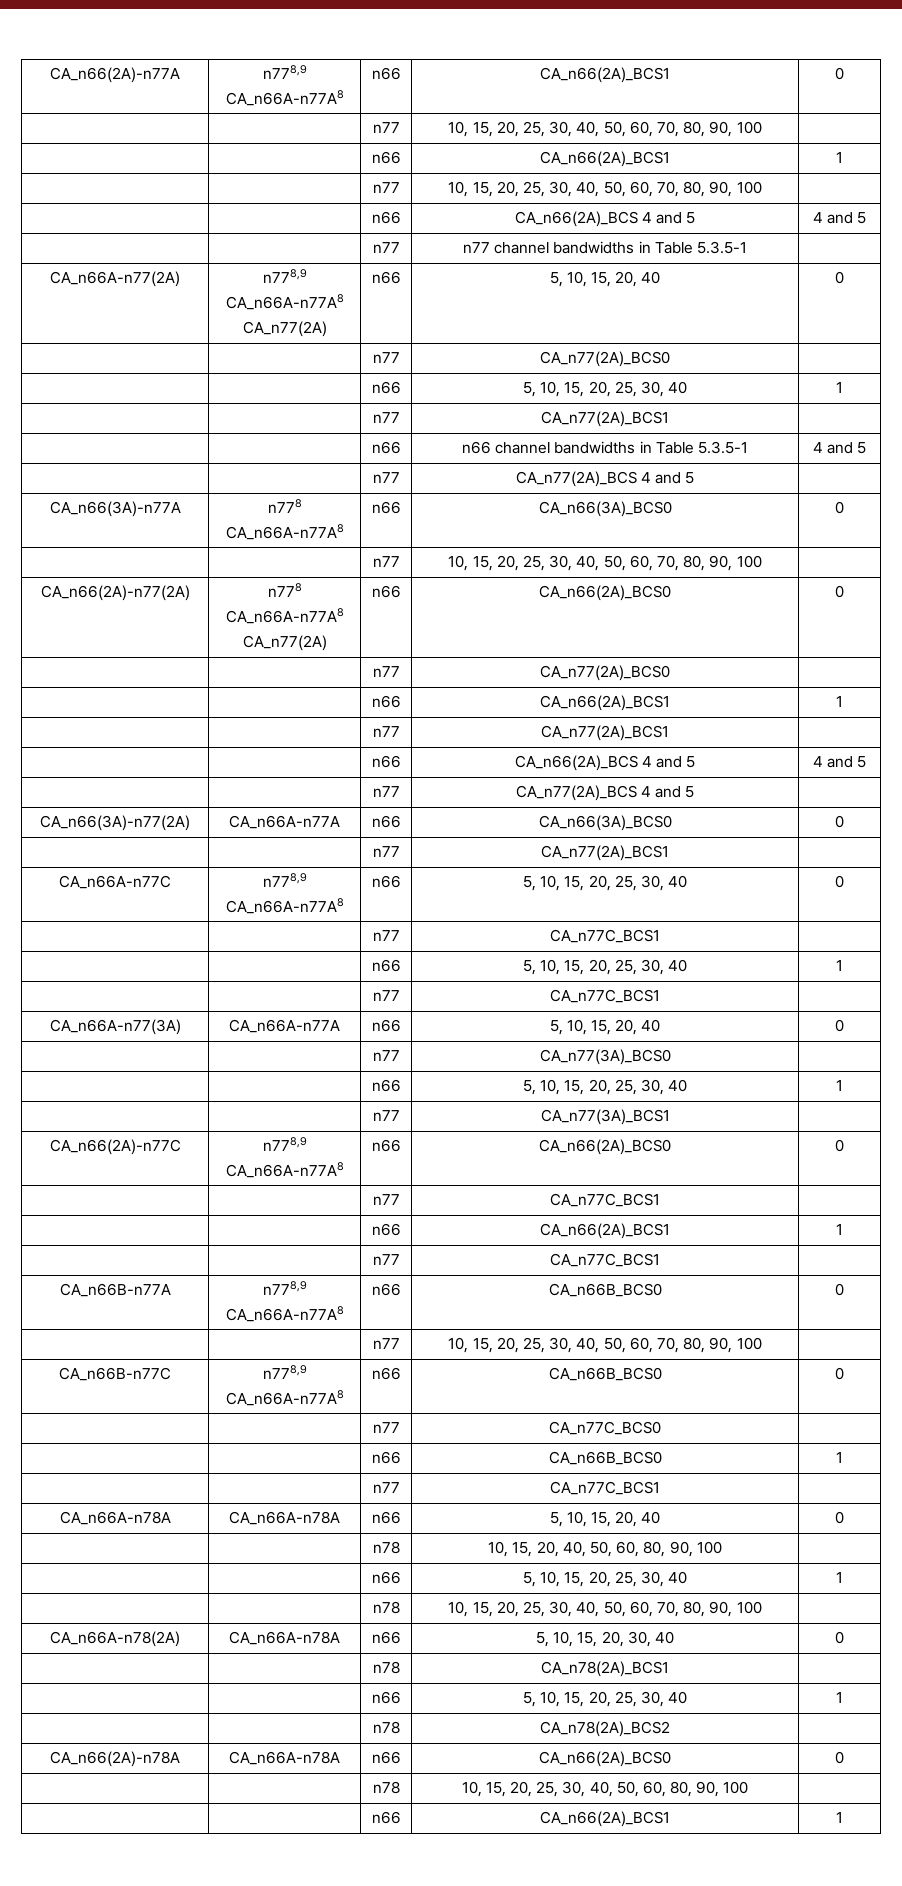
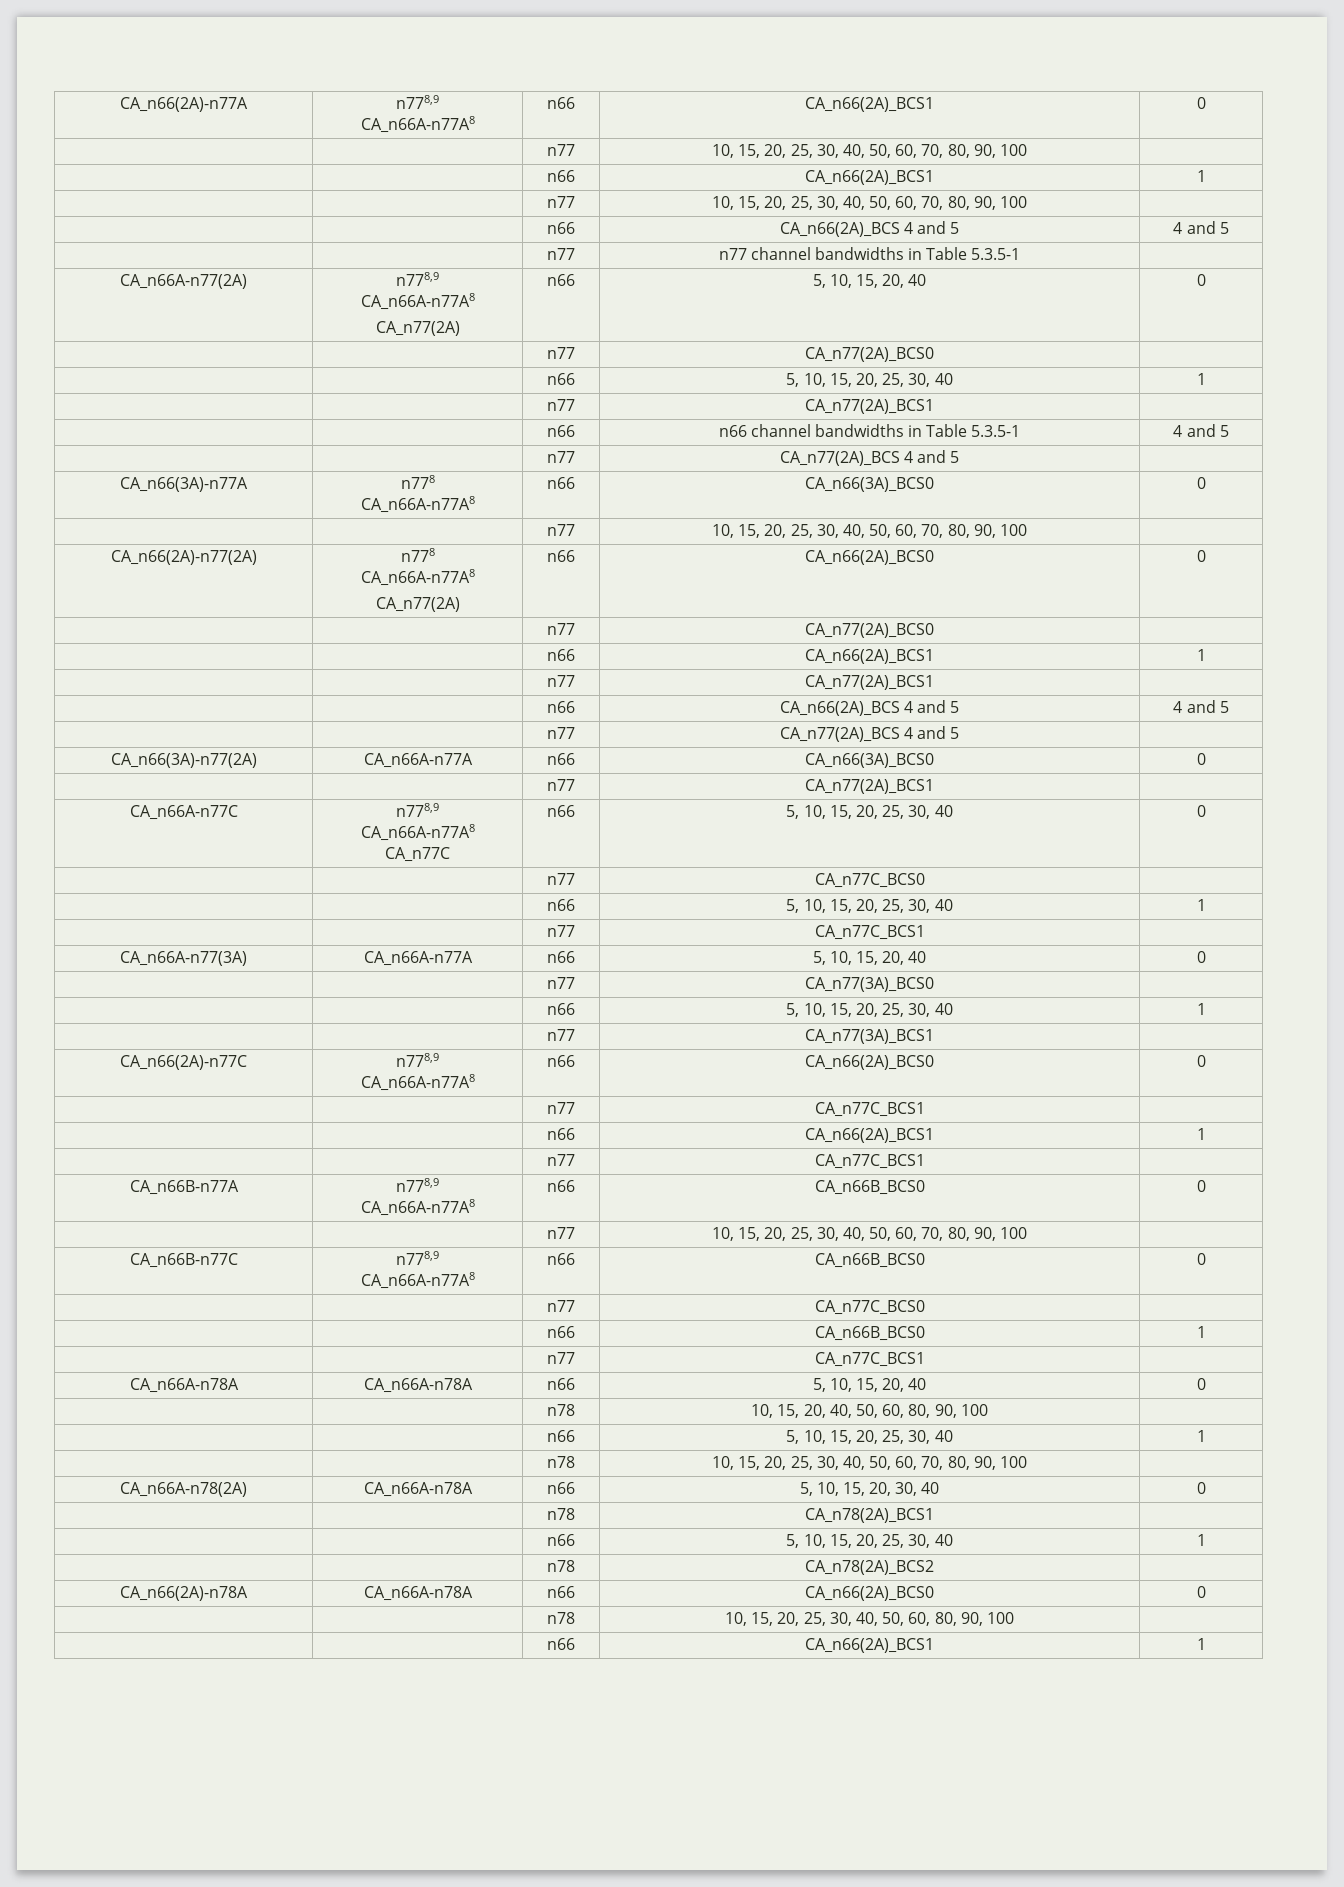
(344, 906) none -> [384,847,450,862] // CA_n77C
[550,929,660,943] CA_n77C_BCS1 -> [814,873,925,888] CA_n77C_BCS0

